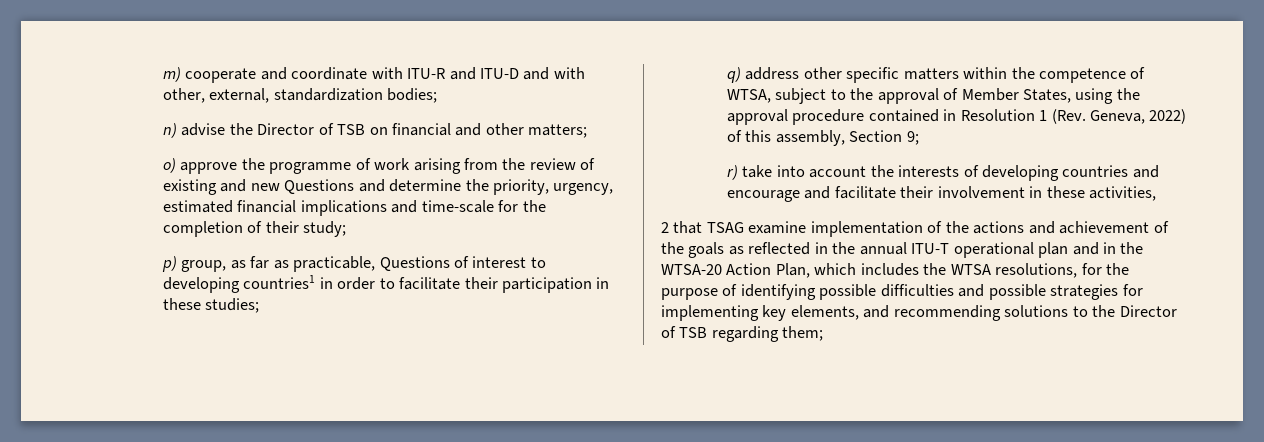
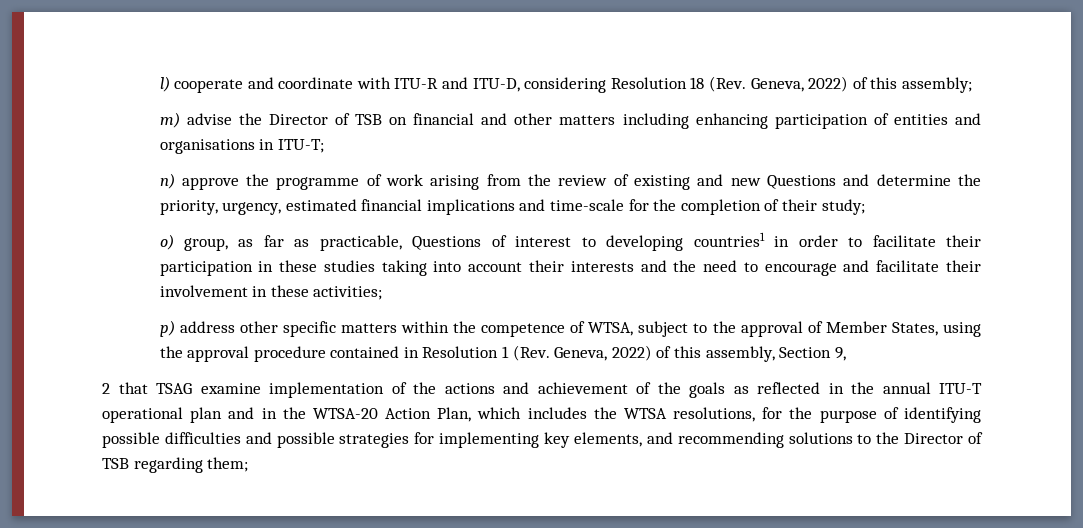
[162,67,181,82] m) -> [159,76,170,92] l)
[480,67,585,80] [162,88,438,103] [162,123,177,138] ITU-D and with other, external, standardization bodies; // n) -> [472,76,972,93] [159,112,180,128] ITU-D, considering Resolution 18 (Rev. Geneva, 2022) of this assembly; // m)
[528,124,588,138] [162,158,176,173] matters; // o) -> [559,113,981,129] [159,139,324,154] [159,173,175,189] matters including enhancing participation of entities and organisations in ITU-T; // n)
[161,256,177,272] p) -> [159,234,174,250] o)
[205,298,260,313] [726,67,741,83] studies; // q) -> [323,260,981,276] [159,285,383,300] [159,320,175,337] studies taking into account their interests and the need to encourage and facilitate their involvement in these activities; // p)
[906,131,919,145] [726,165,1159,181] [726,186,1157,202] 9; // r) take into account the interests of developing countries and encourage and facilitate their involvement in these activities, -> [834,347,846,361] 9,

